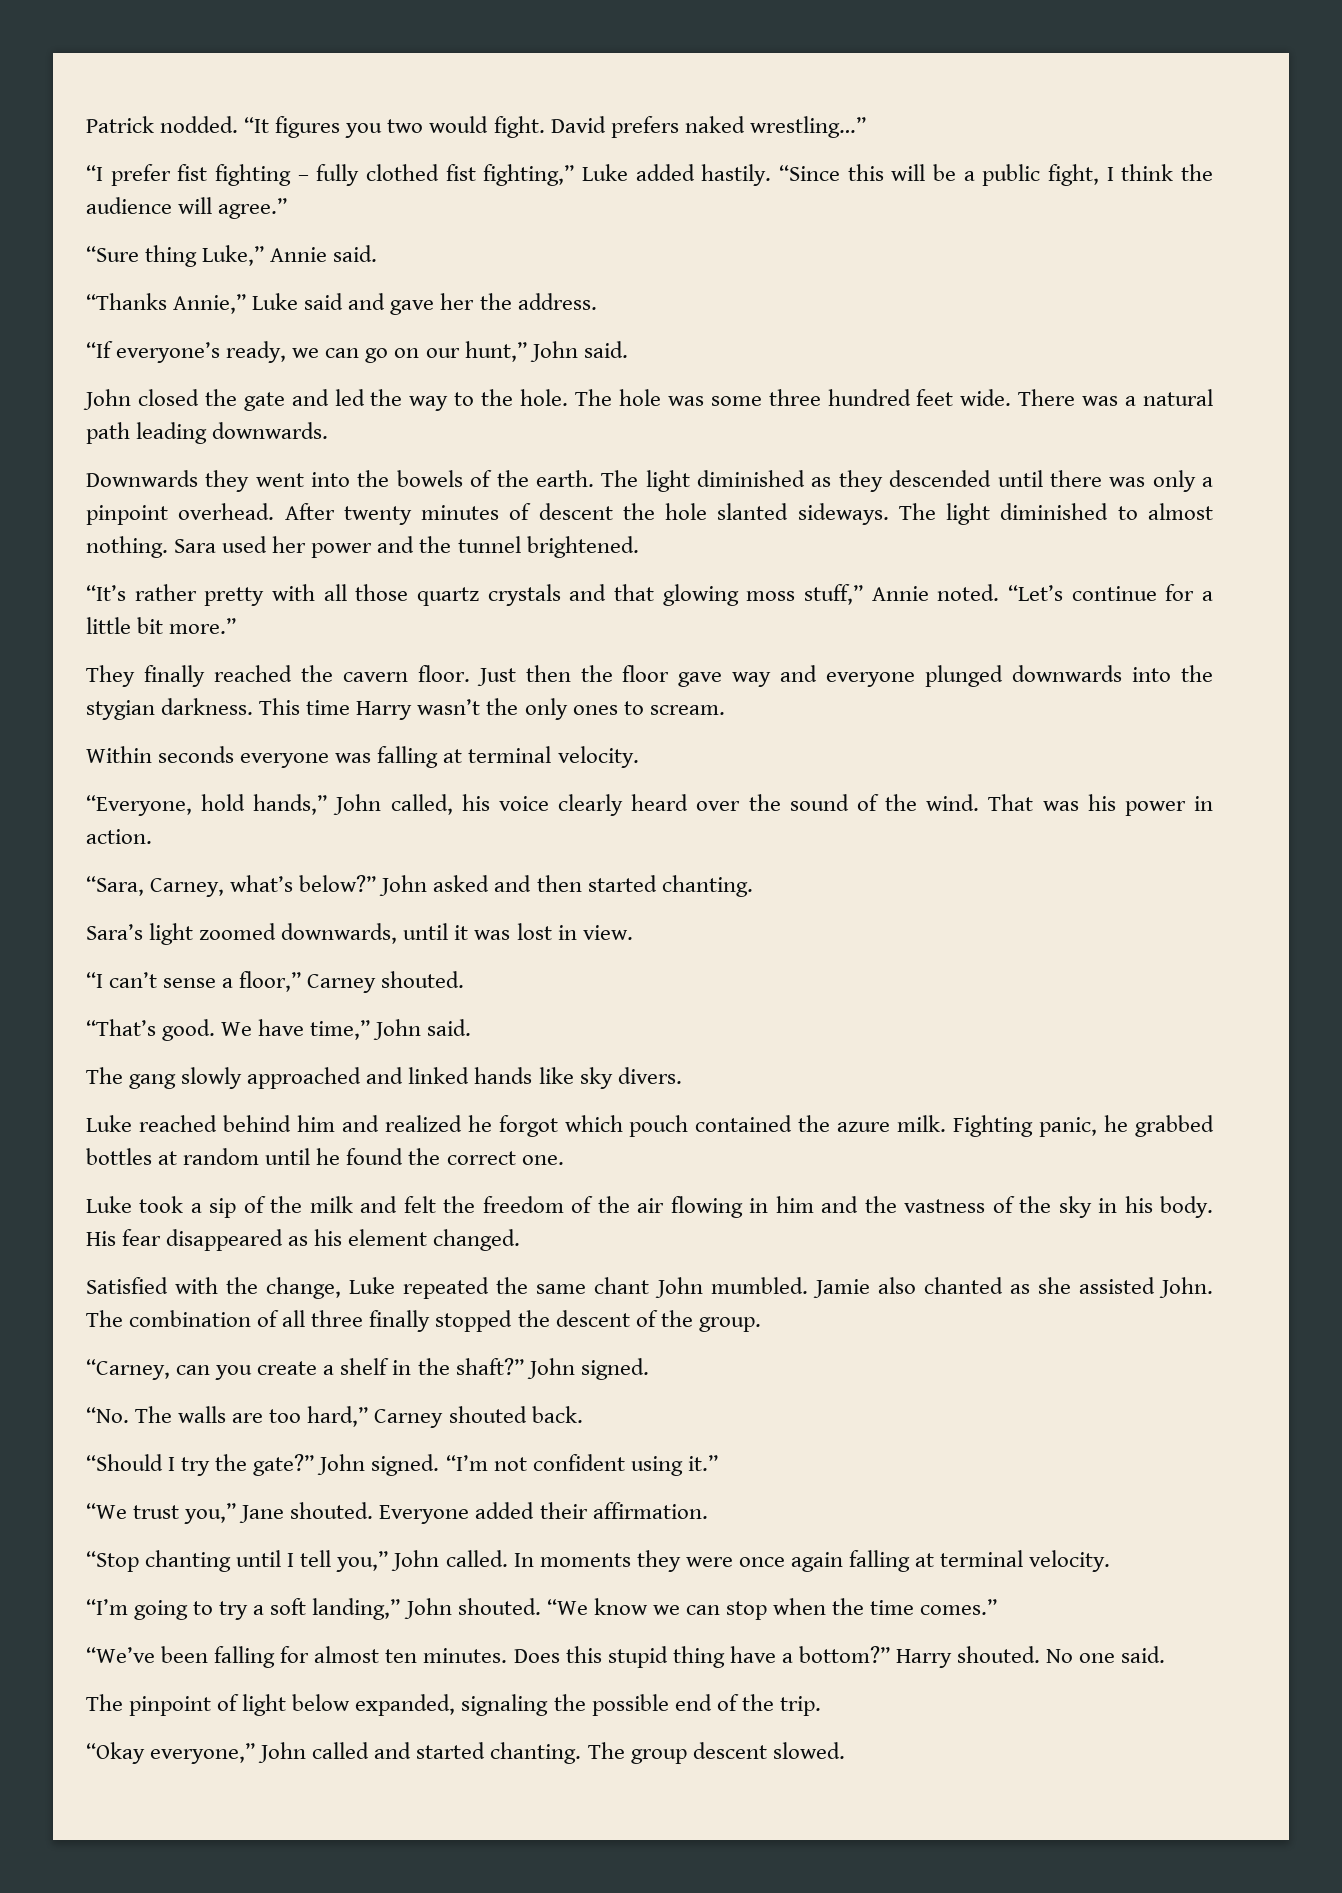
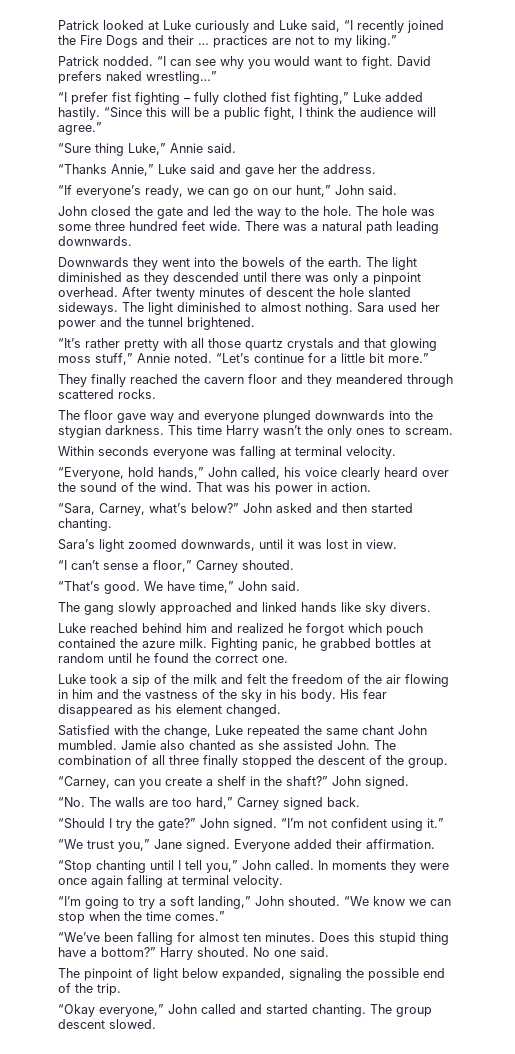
[86,116,489,138] Patrick nodded. “It figures you two would -> [58,20,444,33] [58,35,397,48] [58,56,358,69] Patrick looked at Luke curiously and Luke said, “I recently joined the Fire Dogs and their … practices are not to my liking.” // Patrick nodded. “I can see why you would want to
[417,665,613,686] floor. Just then the -> [248,374,453,387] [58,389,156,399] [58,410,80,420] floor and they meandered through scattered rocks. // The
[448,1406,527,1423] shouted -> [283,797,323,810] signed
[290,1502,374,1519] shouted. -> [186,839,230,852] signed.

